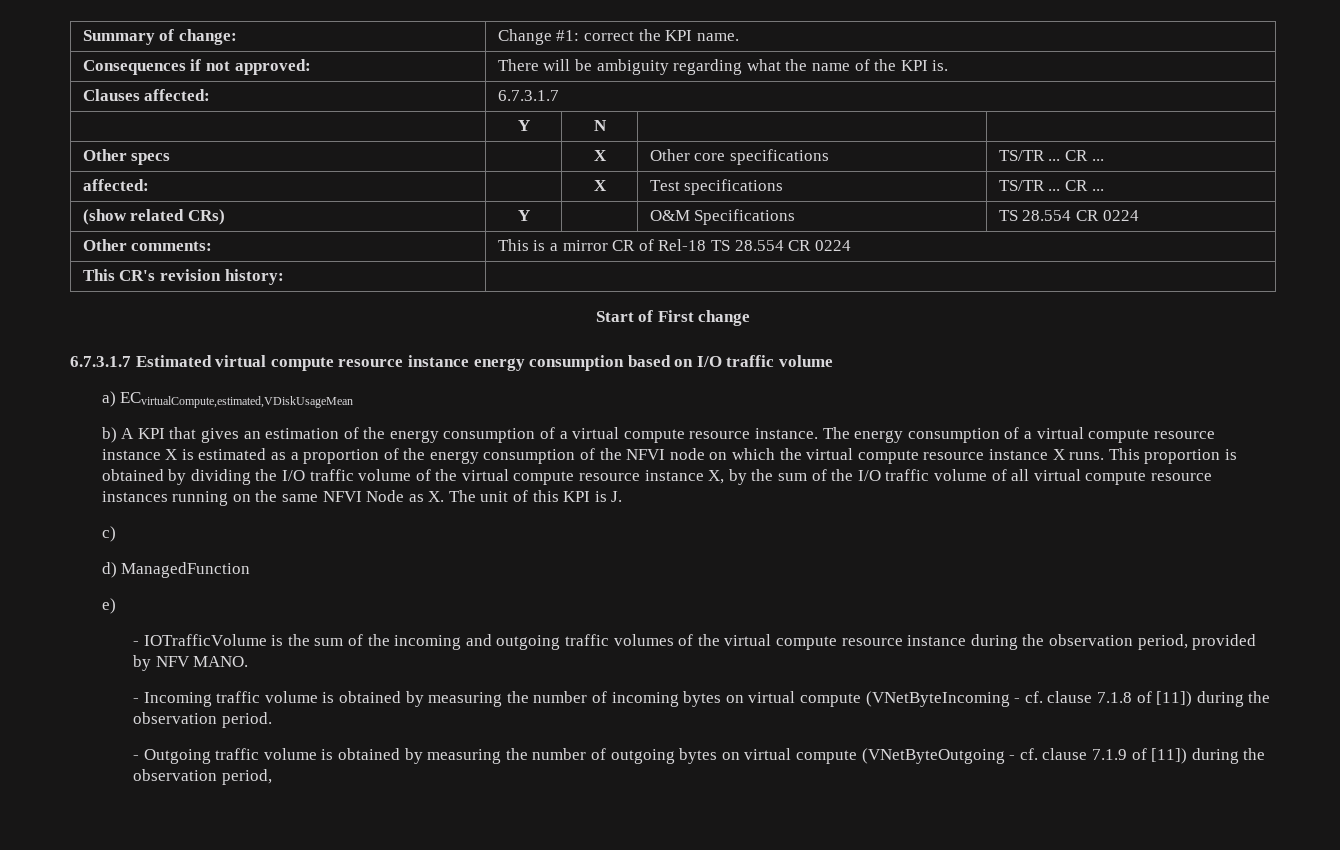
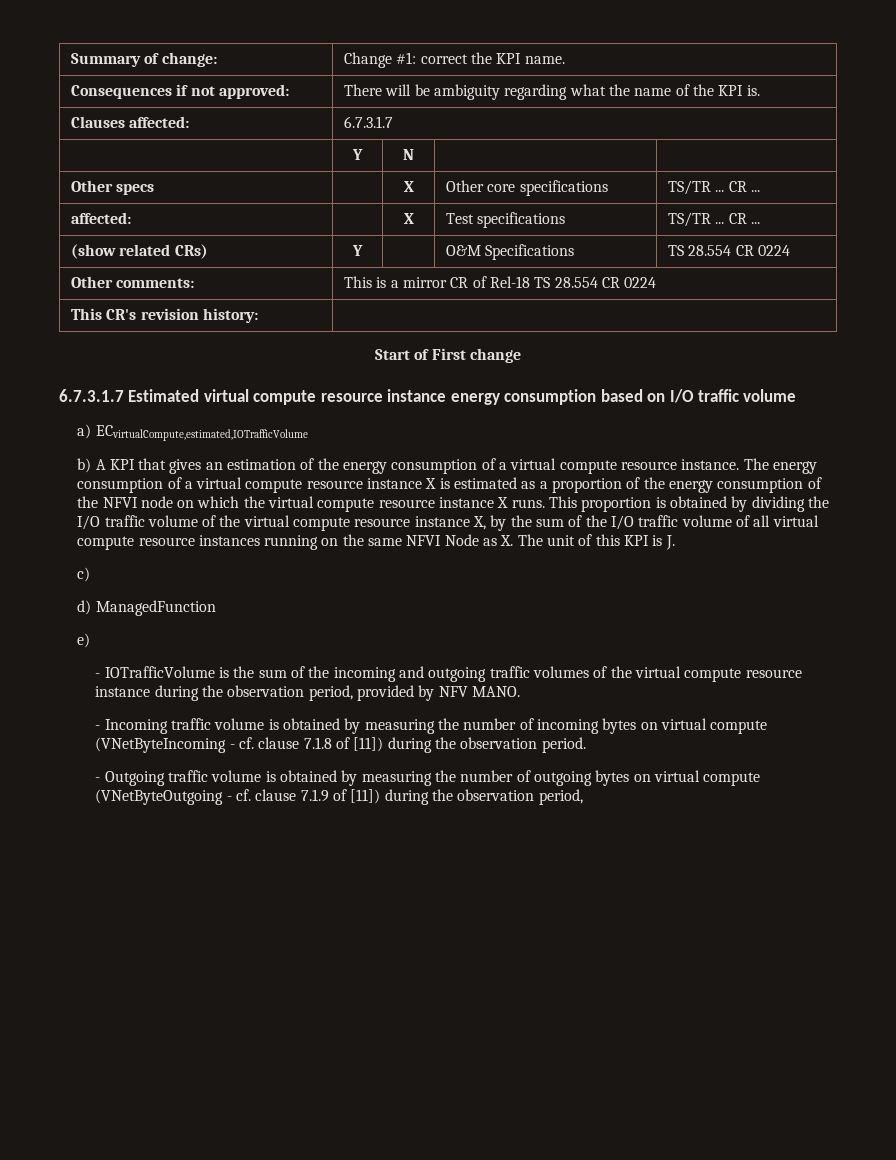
[120,392,354,408] ECvirtualCompute,estimated,VDiskUsageMean -> [95,425,308,441] ECvirtualCompute,estimated,IOTrafficVolume

